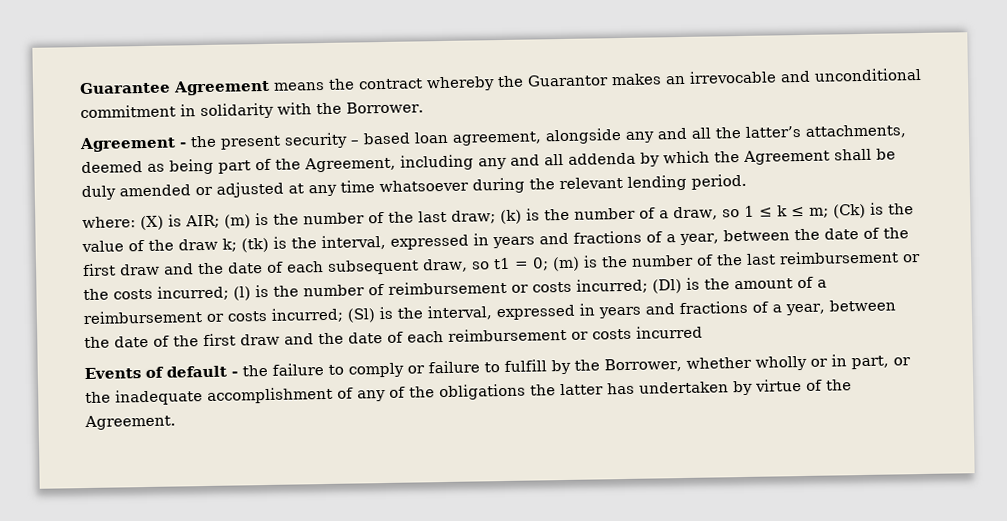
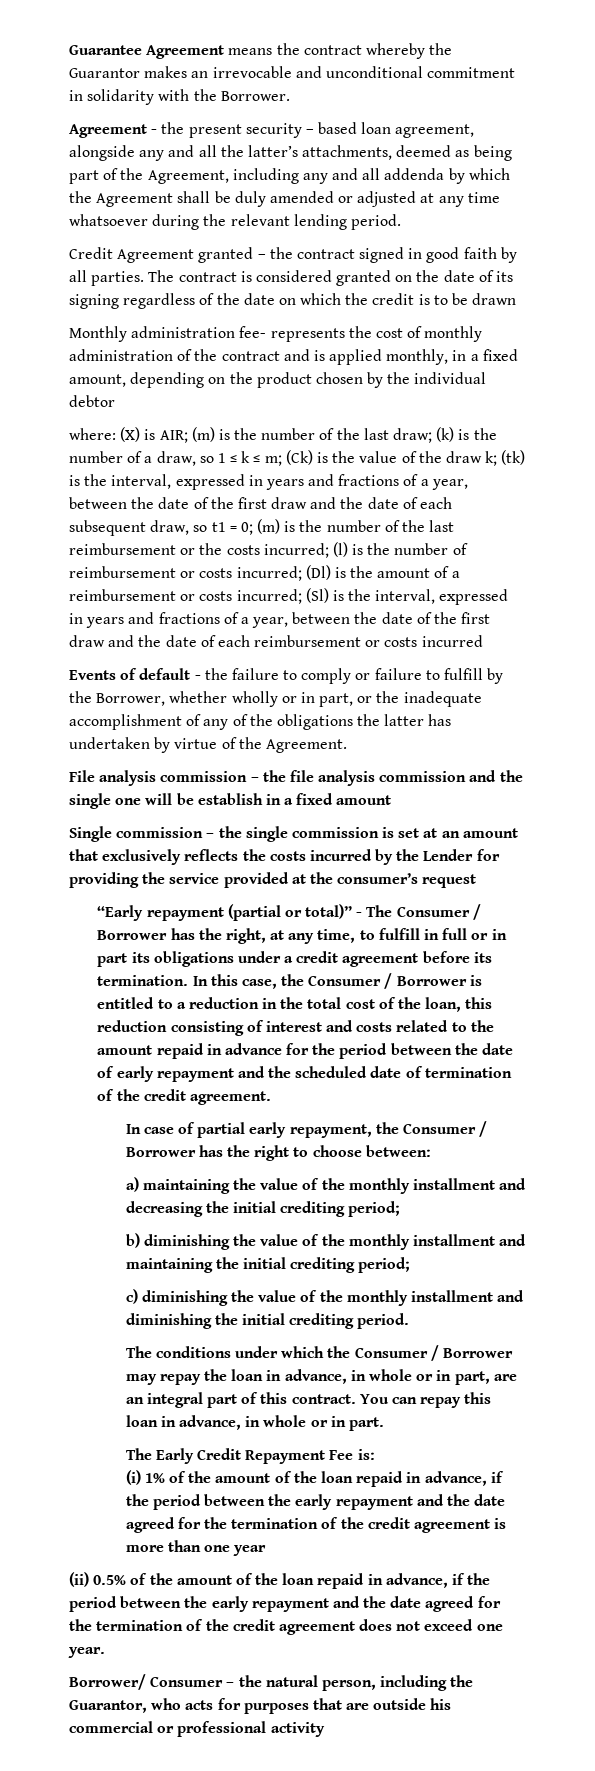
(747, 181) none -> [69,247,517,263] [69,270,514,286] [69,293,517,309] [69,326,483,342] [69,349,518,365] [69,372,487,388] [69,395,115,407] // Credit Agreement granted – the contract signed in good faith by all parties. The contract is considered granted on the date of its signing regardless of the date on which the credit is to be drawn // Monthly administration fee- represents the cost of monthly administration of the contract and is applied monthly, in a fixed amount, depending on the product chosen by the individual debtor
(176, 422) none -> [69,770,523,786] [69,793,392,809] [69,826,518,842] [69,849,500,865] [69,872,477,888] [97,904,481,921] [97,928,507,944] [97,951,492,967] [97,973,482,989] [97,997,493,1012] [97,1020,494,1036] [97,1043,514,1059] [97,1066,512,1082] [97,1089,271,1105] [125,1121,488,1138] [125,1145,431,1161] [125,1177,527,1194] [125,1201,401,1217] [125,1233,527,1250] [125,1257,411,1273] [125,1289,525,1306] [125,1313,410,1329] [125,1345,513,1361] [125,1369,517,1385] [125,1392,492,1408] [125,1415,384,1431] [125,1448,375,1464] [125,1470,504,1487] [125,1494,506,1510] [125,1517,507,1533] [125,1540,267,1556] [69,1572,491,1589] [69,1596,501,1612] [69,1619,503,1635] [68,1647,105,1658] [69,1674,474,1691] [69,1698,452,1714] [69,1721,325,1737] // File analysis commission – the file analysis commission and the single one will be establish in a fixed amount // Single commission – the single commission is set at an amount that exclusively reflects the costs incurred by the Lender for providing the service provided at the consumer’s request // “Early repayment (partial or total)” - The Consumer / Borrower has the right, at any time, to fulfill in full or in part its obligations under a credit agreement before its termination. In this case, the Consumer / Borrower is entitled to a reduction in the total cost of the loan, this reduction consisting of interest and costs related to the amount repaid in advance for the period between the date of early repayment and the scheduled date of termination of the credit agreement. // In case of partial early repayment, the Consumer / Borrower has the right to choose between: // a) maintaining the value of the monthly installment and decreasing the initial crediting period; // b) diminishing the value of the monthly installment and maintaining the initial crediting period; // c) diminishing the value of the monthly installment and diminishing the initial crediting period. // The conditions under which the Consumer / Borrower may repay the loan in advance, in whole or in part, are an integral part of this contract. You can repay this loan in advance, in whole or in part. // The Early Credit Repayment Fee is: // (i) 1% of the amount of the loan repaid in advance, if the period between the early repayment and the date agreed for the termination of the credit agreement is more than one year // (ii) 0.5% of the amount of the loan repaid in advance, if the period between the early repayment and the date agreed for the termination of the credit agreement does not exceed one year. // Borrower/ Consumer – the natural person, including the Guarantor, who acts for purposes that are outside his commercial or professional activity

